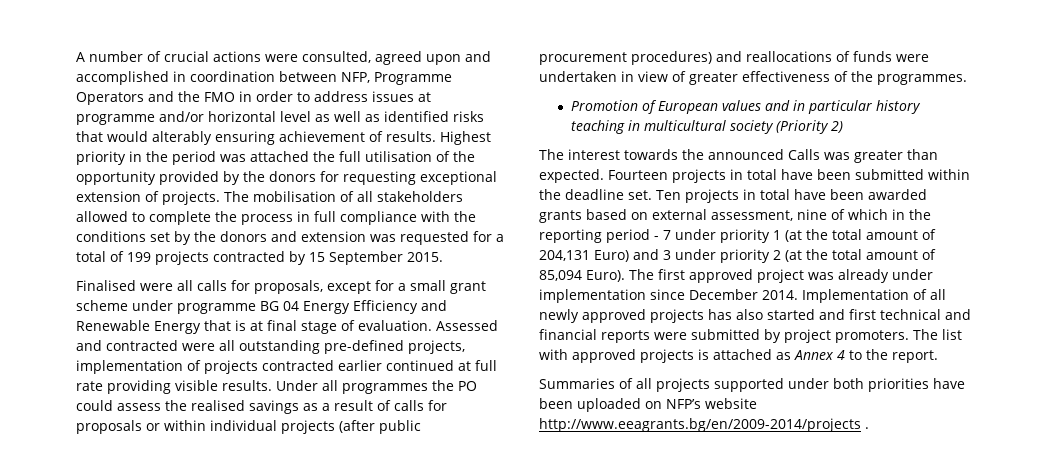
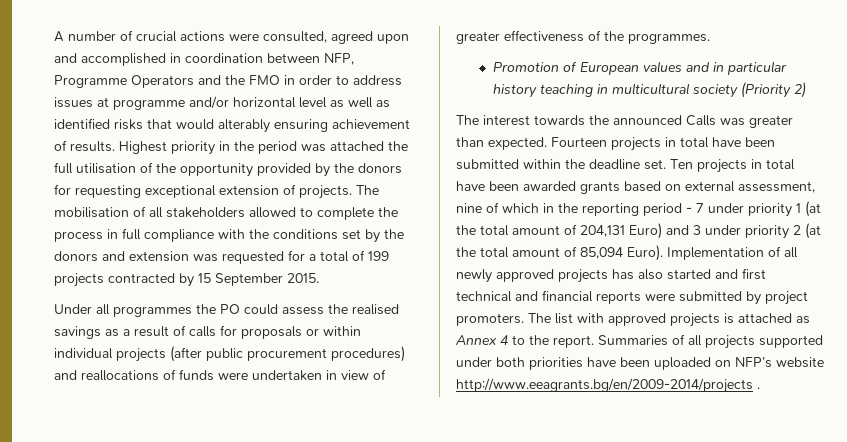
[76,280,486,294] [76,300,447,314] [76,320,498,334] [76,340,465,354] [76,360,497,374] [76,380,272,394] Finalised were all calls for proposals, except for a small grant scheme under programme BG 04 Energy Efficiency and Renewable Energy that is at final stage of evaluation. Assessed and contracted were all outstanding pre-defined projects, implementation of projects contracted earlier continued at full rate providing visible results. -> (319, 278) none
[629,269,933,283] [539,289,798,303] The first approved project was already under implementation since December 2014. -> (663, 253) none
(938, 356) // -> (594, 341) none

